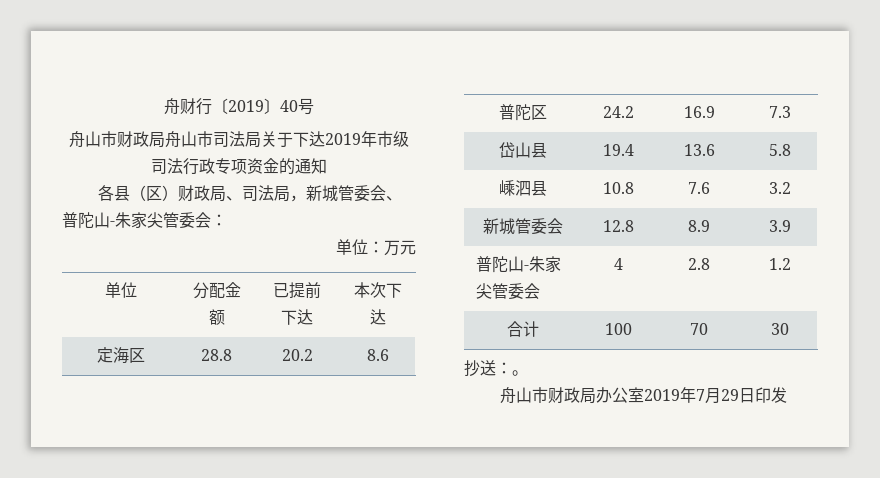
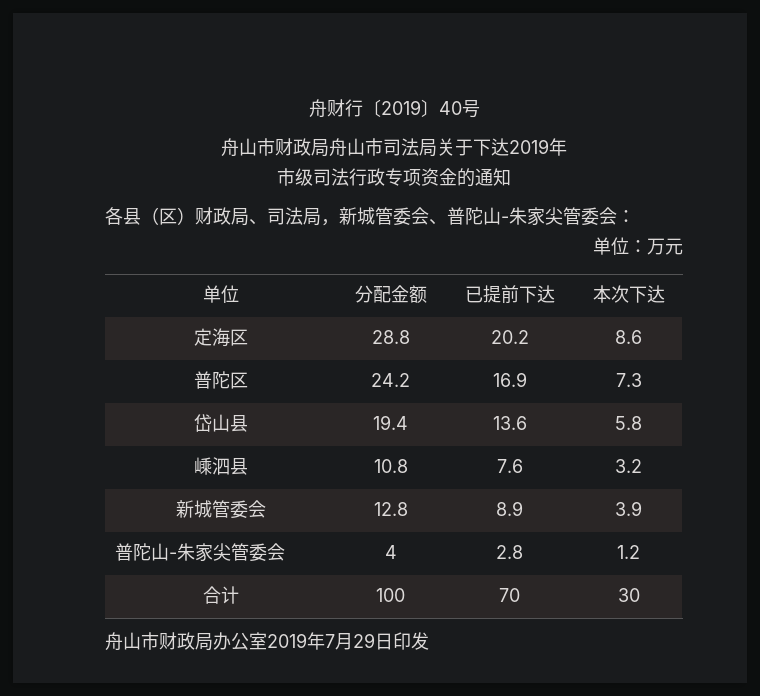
(377, 139) none -> (567, 147) //
[464,360,528,377] // 抄送：。 -> (640, 595) none

